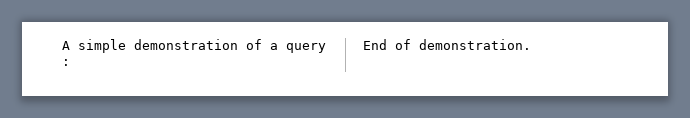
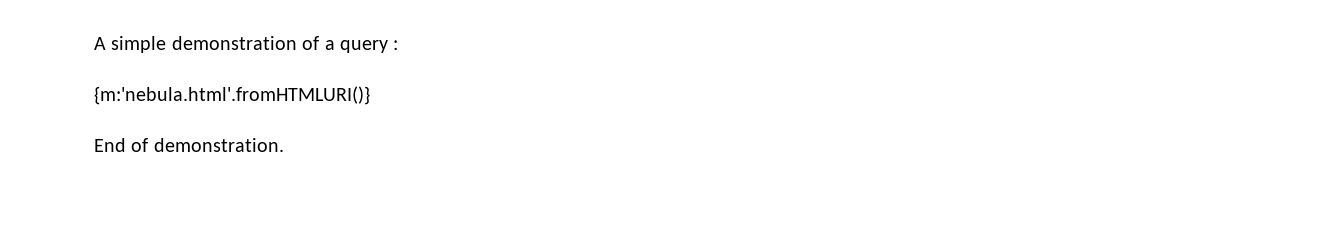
(70, 62) none -> [94,86,370,105] // {m:'nebula.html'.fromHTMLURI()}

